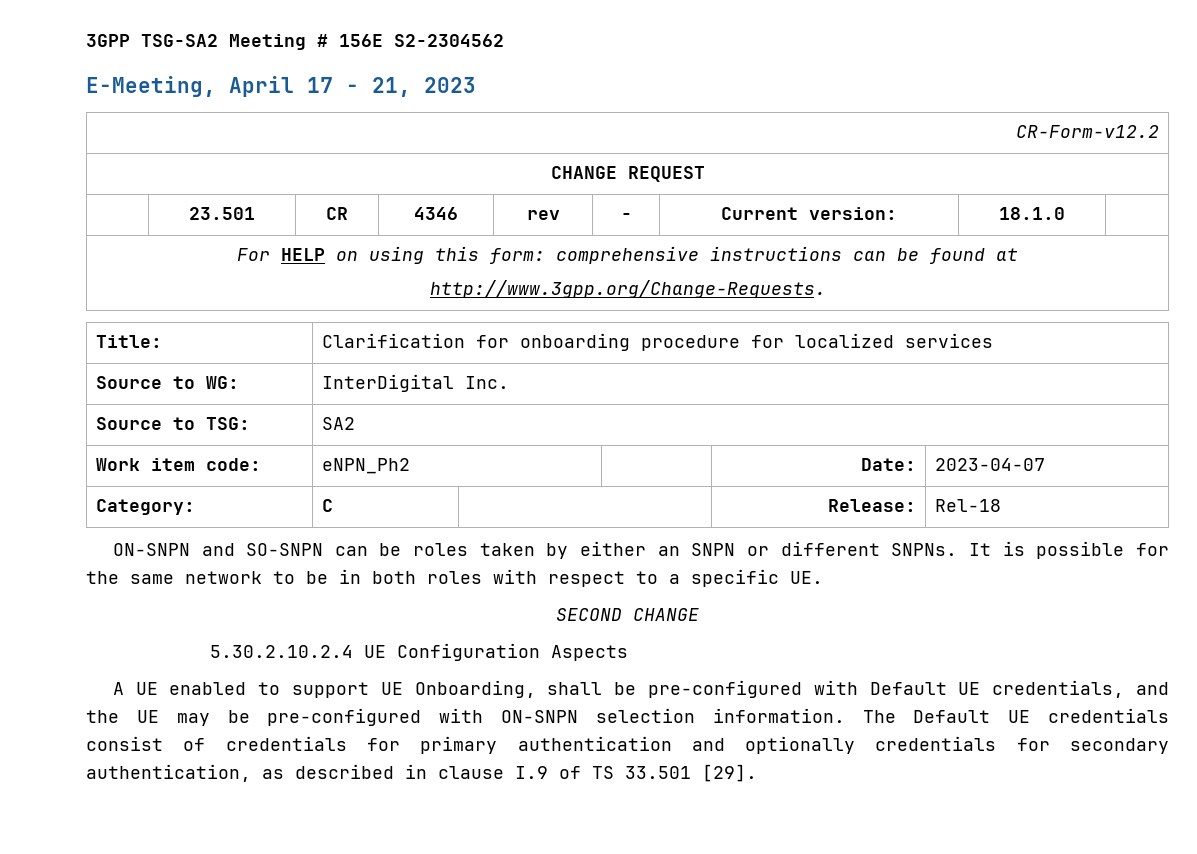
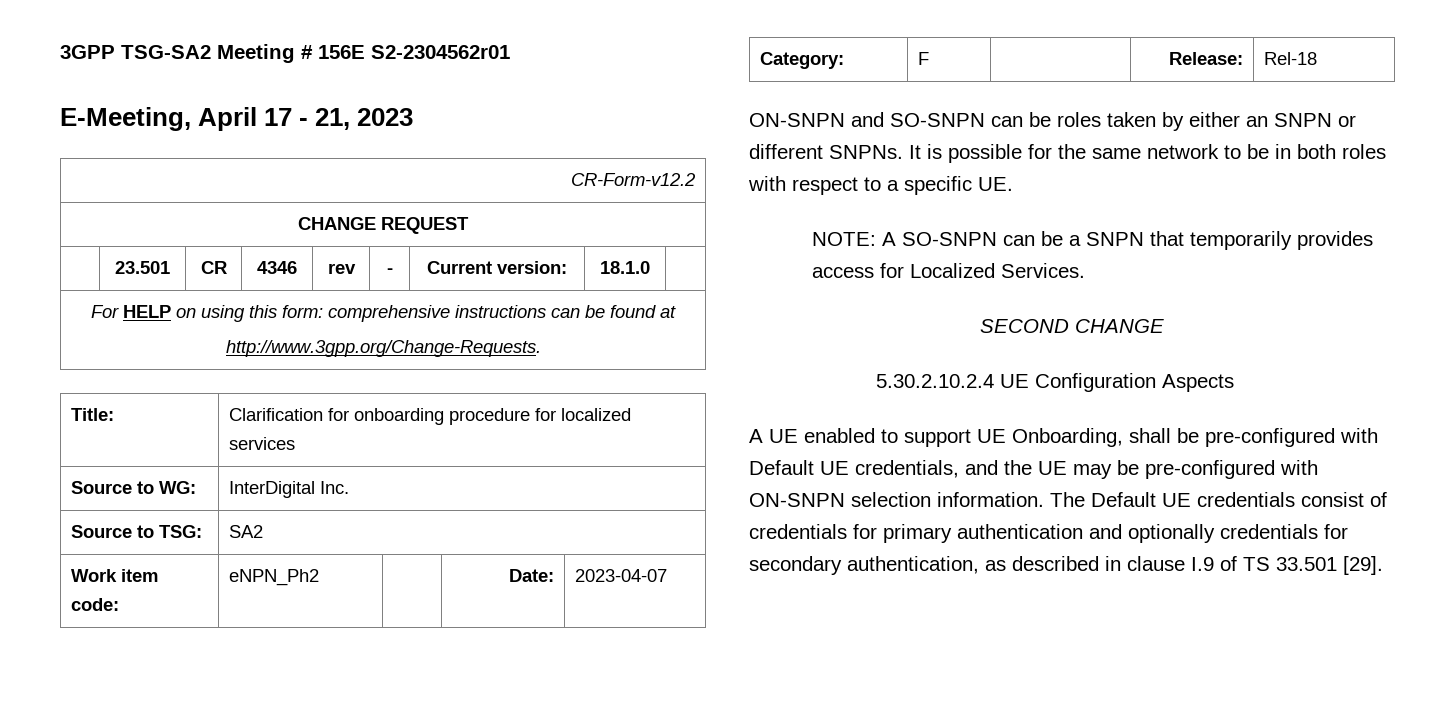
[394,34,504,47] S2-2304562 -> [371,45,510,59] S2-2304562r01
[321,499,333,512] C -> [918,52,930,65] F
(823, 577) none -> [812,231,1374,250] [812,263,1086,278] // NOTE: A SO-SNPN can be a SNPN that temporarily provides access for Localized Services.

